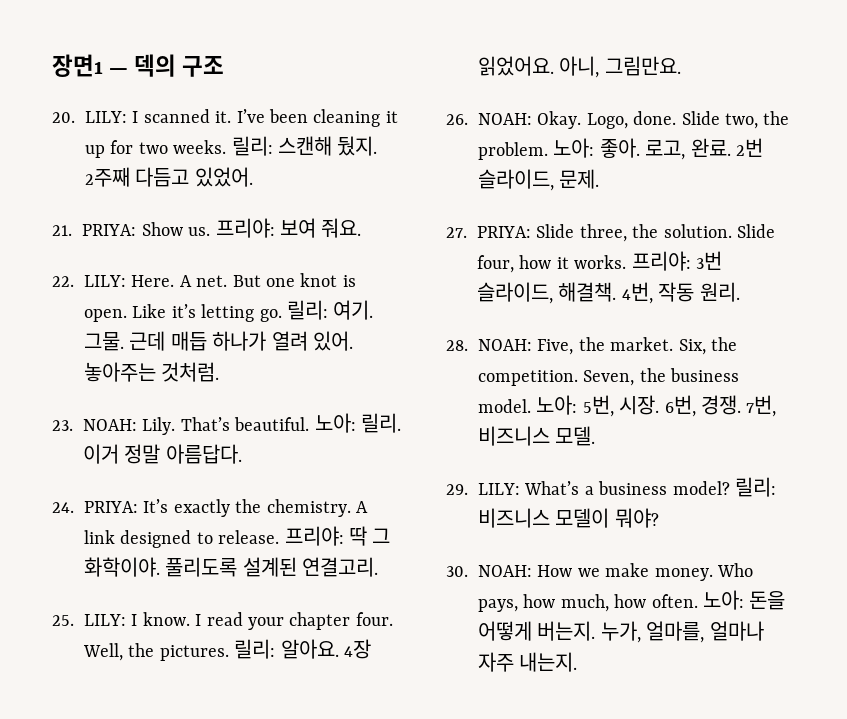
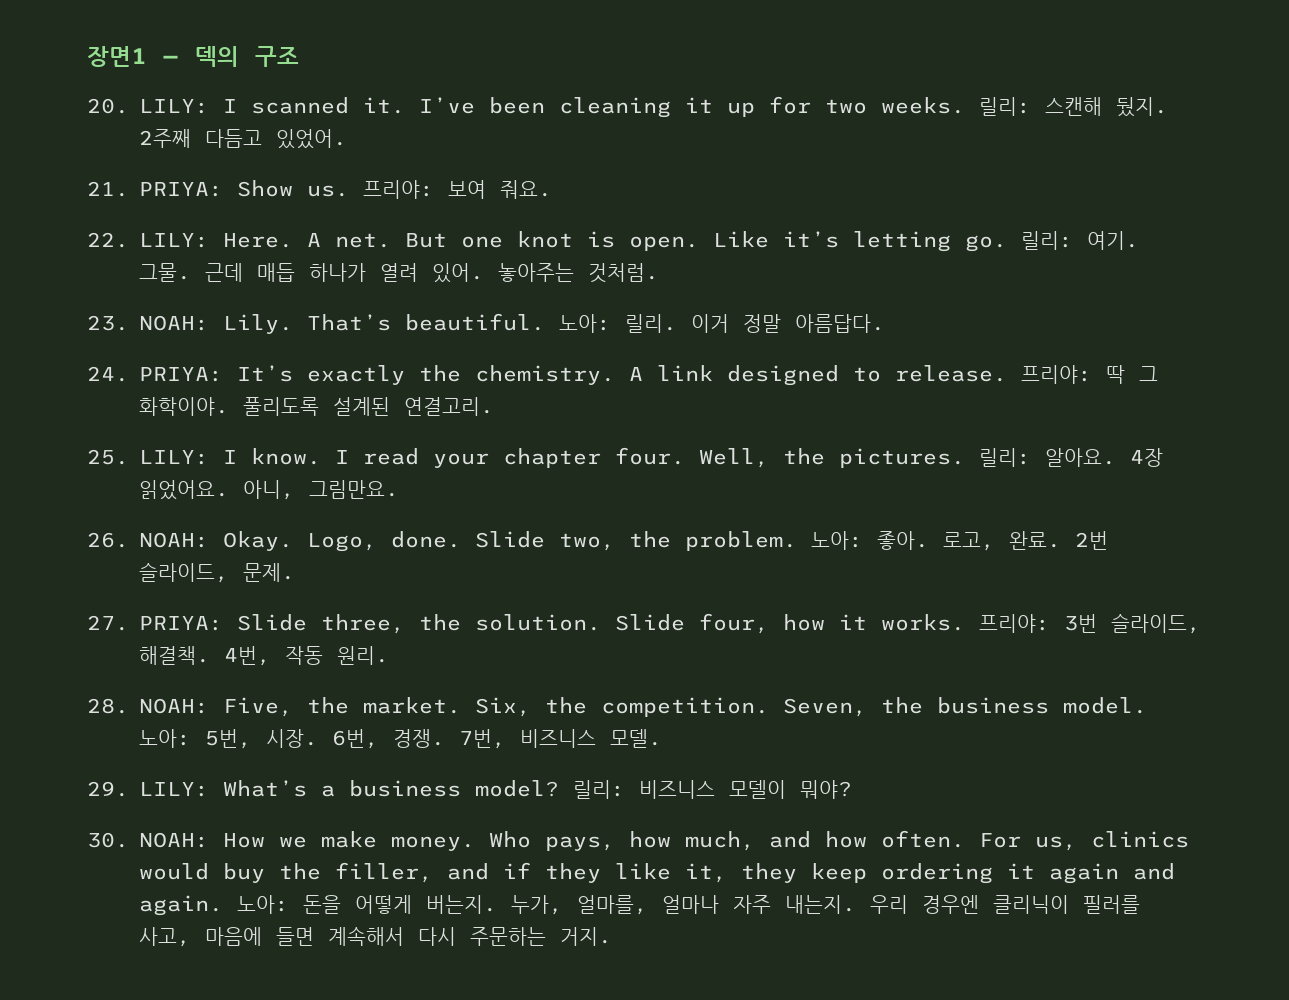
(609, 603) none -> [769,831,811,848] and
(698, 601) none -> [979,831,1189,851] [139,862,1175,884] [139,895,223,916] For us, clinics would buy the filler, and if they like it, they keep ordering it again and again.
(578, 662) none -> [870,895,1140,914] [139,926,612,947] 우리 경우엔 클리닉이 필러를 사고, 마음에 들면 계속해서 다시 주문하는 거지.

